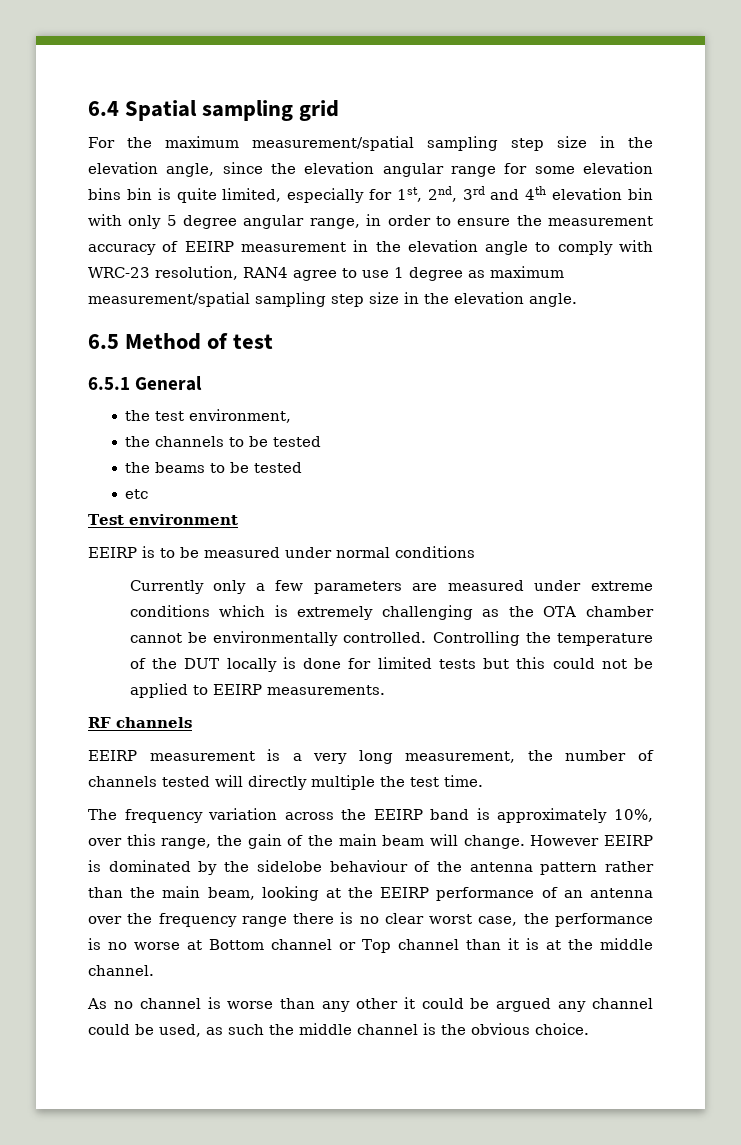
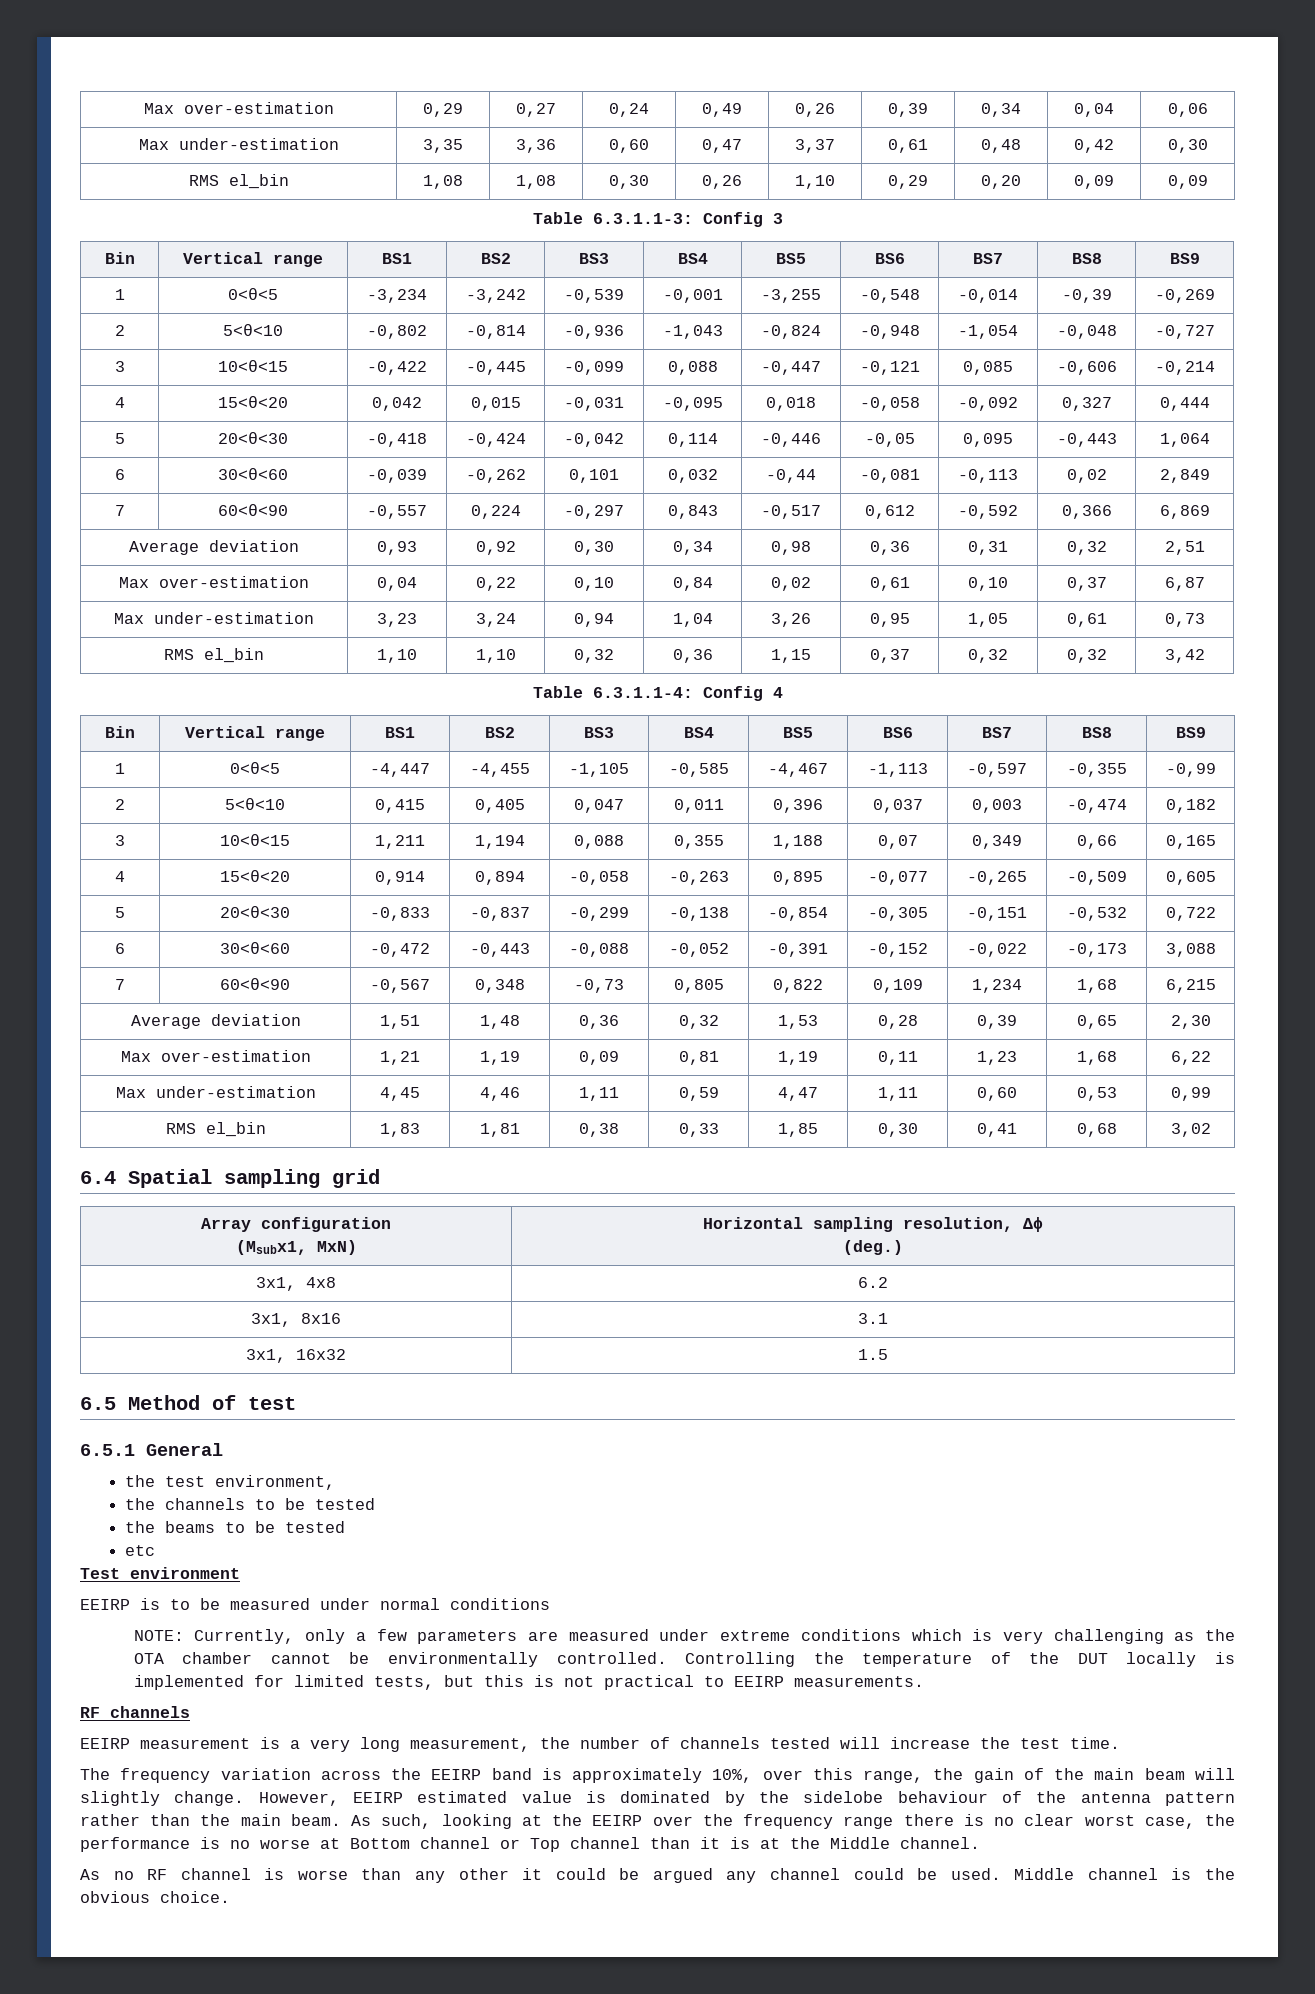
[88,100,340,121] [88,136,653,151] [88,162,653,177] [88,186,654,203] [88,214,653,229] [88,240,653,255] [88,266,564,281] [88,292,577,307] 6.4 Spatial sampling grid // For the maximum measurement/spatial sampling step size in the elevation angle, since the elevation angular range for some elevation bins bin is quite limited, especially for 1st, 2nd, 3rd and 4th elevation bin with only 5 degree angular range, in order to ensure the measurement accuracy of EEIRP measurement in the elevation angle to comply with WRC-23 resolution, RAN4 agree to use 1 degree as maximum measurement/spatial sampling step size in the elevation angle. -> [143,102,334,114] [423,103,463,117] [516,103,556,117] [609,103,649,117] [702,103,742,117] [795,103,835,117] [888,103,928,117] [981,103,1021,117] [1074,103,1114,117] [1167,103,1208,117] [138,138,339,150] [423,139,463,153] [516,139,556,153] [609,139,649,153] [702,139,742,153] [795,139,835,153] [888,139,928,153] [981,139,1021,153] [1074,139,1114,153] [1167,139,1208,153] [188,174,289,189] [423,175,463,189] [516,175,556,189] [609,175,649,189] [702,175,742,189] [795,175,835,189] [888,175,928,189] [981,175,1021,189] [1074,175,1114,189] [1167,175,1208,189] [532,212,783,227] [104,252,135,264] [183,252,323,267] [382,253,412,264] [480,253,511,264] [579,253,609,264] [677,253,708,264] [776,253,806,264] [874,253,905,264] [973,253,1003,264] [1071,253,1102,264] [1169,253,1200,264] [114,289,125,300] [228,288,278,300] [367,289,427,303] [465,289,526,303] [564,289,624,303] [662,289,723,303] [761,289,821,303] [859,289,920,303] [958,289,1018,303] [1061,289,1112,303] [1154,289,1215,303] [114,325,125,336] [223,324,283,336] [367,325,427,339] [465,325,526,339] [564,325,624,339] [662,325,723,339] [761,325,821,339] [859,325,920,339] [958,325,1018,339] [1056,325,1117,339] [1154,325,1215,339] [114,361,125,372] [218,360,288,372] [367,361,427,375] [465,361,526,375] [564,361,624,375] [667,361,718,375] [761,361,821,375] [859,361,920,375] [963,361,1013,375] [1056,361,1117,375] [1154,361,1215,375] [114,397,125,408] [218,396,288,408] [372,397,422,411] [470,397,521,411] [564,397,624,411] [662,397,723,411] [766,397,816,411] [859,397,920,411] [958,397,1018,411] [1061,397,1112,411] [1159,397,1210,411] [114,433,125,444] [218,432,288,444] [367,433,427,447] [465,433,526,447] [564,433,624,447] [667,433,718,447] [761,433,821,447] [864,433,915,447] [963,433,1013,447] [1056,433,1117,447] [1159,433,1210,447] [114,469,125,480] [218,468,288,480] [367,469,427,483] [465,469,526,483] [569,469,619,483] [667,469,718,483] [766,469,816,483] [859,469,920,483] [958,469,1018,483] [1066,469,1107,483] [1159,469,1210,483] [114,505,125,516] [218,504,288,516] [367,505,427,519] [470,505,521,519] [564,505,624,519] [667,505,718,519] [761,505,821,519] [864,505,915,519] [958,505,1018,519] [1061,505,1112,519] [1159,505,1210,519] [129,540,299,555] [377,541,417,555] [475,541,516,555] [574,541,614,555] [672,541,713,555] [771,541,811,555] [869,541,910,555] [968,541,1008,555] [1066,541,1107,555] [1164,541,1205,555] [119,576,309,588] [377,577,417,591] [475,577,516,591] [574,577,614,591] [672,577,713,591] [771,577,811,591] [869,577,910,591] [968,577,1008,591] [1066,577,1107,591] [1164,577,1205,591] [114,612,314,624] [377,613,417,627] [475,613,516,627] [574,613,614,627] [672,613,713,627] [771,613,811,627] [869,613,910,627] [968,613,1008,627] [1066,613,1107,627] [1164,613,1205,627] [164,648,264,663] [377,649,417,663] [475,649,516,663] [574,649,614,663] [672,649,713,663] [771,649,811,663] [869,649,910,663] [968,649,1008,663] [1066,649,1107,663] [1164,649,1205,663] [532,686,783,701] [105,726,135,738] [185,726,325,741] [385,727,415,738] [484,727,515,738] [584,727,614,738] [683,727,714,738] [783,727,813,738] [882,727,913,738] [982,727,1012,738] [1081,727,1112,738] [1175,727,1206,738] [115,763,125,774] [230,762,280,774] [370,763,430,777] [469,763,530,777] [569,763,629,777] [668,763,729,777] [768,763,828,777] [867,763,928,777] [967,763,1027,777] [1066,763,1127,777] [1165,763,1216,777] [115,799,125,810] [225,798,285,810] [375,799,425,813] [474,799,525,813] [574,799,624,813] [673,799,724,813] [773,799,823,813] [872,799,923,813] [972,799,1022,813] [1066,799,1127,813] [1165,799,1216,813] [115,835,125,846] [220,834,290,846] [375,835,425,849] [474,835,525,849] [574,835,624,849] [673,835,724,849] [773,835,823,849] [877,835,918,849] [972,835,1022,849] [1076,835,1117,849] [1165,835,1216,849] [115,871,125,882] [220,870,290,882] [375,871,425,885] [474,871,525,885] [569,871,629,885] [668,871,729,885] [773,871,823,885] [867,871,928,885] [967,871,1027,885] [1066,871,1127,885] [1165,871,1216,885] [115,907,125,918] [220,906,290,918] [370,907,430,921] [469,907,530,921] [569,907,629,921] [668,907,729,921] [768,907,828,921] [867,907,928,921] [967,907,1027,921] [1066,907,1127,921] [1165,907,1216,921] [115,943,125,954] [220,942,290,954] [370,943,430,957] [469,943,530,957] [569,943,629,957] [668,943,729,957] [768,943,828,957] [867,943,928,957] [967,943,1027,957] [1066,943,1127,957] [1165,943,1216,957] [115,979,125,990] [220,978,290,990] [370,979,430,993] [474,979,525,993] [574,979,624,993] [673,979,724,993] [773,979,823,993] [872,979,923,993] [972,979,1022,993] [1076,979,1117,993] [1165,979,1216,993] [130,1014,301,1029] [380,1015,420,1029] [479,1015,520,1029] [579,1015,619,1029] [678,1015,719,1029] [778,1015,818,1029] [877,1015,918,1029] [977,1015,1017,1029] [1076,1015,1117,1029] [1170,1015,1211,1029] [120,1050,311,1062] [380,1051,420,1065] [479,1051,520,1065] [579,1051,619,1065] [678,1051,719,1065] [778,1051,818,1065] [877,1051,918,1065] [977,1051,1017,1065] [1076,1051,1117,1065] [1170,1051,1211,1065] [115,1086,316,1098] [380,1087,420,1101] [479,1087,520,1101] [579,1087,619,1101] [678,1087,719,1101] [778,1087,818,1101] [877,1087,918,1101] [977,1087,1017,1101] [1076,1087,1117,1101] [1170,1087,1211,1101] [165,1122,266,1137] [380,1123,420,1137] [479,1123,520,1137] [579,1123,619,1137] [678,1123,719,1137] [778,1123,818,1137] [877,1123,918,1137] [977,1123,1017,1137] [1076,1123,1117,1137] [1170,1123,1211,1137] [80,1169,380,1188] [201,1217,391,1232] [235,1240,357,1255] [703,1217,1043,1232] [843,1240,903,1255] [256,1277,336,1291] [858,1277,888,1288] [251,1313,341,1327] [858,1313,888,1324] [246,1349,346,1363] [858,1349,888,1360] Max over-estimation | 0,29 | 0,27 | 0,24 | 0,49 | 0,26 | 0,39 | 0,34 | 0,04 | 0,06 // Max under-estimation | 3,35 | 3,36 | 0,60 | 0,47 | 3,37 | 0,61 | 0,48 | 0,42 | 0,30 // RMS el_bin | 1,08 | 1,08 | 0,30 | 0,26 | 1,10 | 0,29 | 0,20 | 0,09 | 0,09 // Table 6.3.1.1-3: Config 3 // Bin | Vertical range | BS1 | BS2 | BS3 | BS4 | BS5 | BS6 | BS7 | BS8 | BS9 // 1 | 0<θ<5 | -3,234 | -3,242 | -0,539 | -0,001 | -3,255 | -0,548 | -0,014 | -0,39 | -0,269 // 2 | 5<θ<10 | -0,802 | -0,814 | -0,936 | -1,043 | -0,824 | -0,948 | -1,054 | -0,048 | -0,727 // 3 | 10<θ<15 | -0,422 | -0,445 | -0,099 | 0,088 | -0,447 | -0,121 | 0,085 | -0,606 | -0,214 // 4 | 15<θ<20 | 0,042 | 0,015 | -0,031 | -0,095 | 0,018 | -0,058 | -0,092 | 0,327 | 0,444 // 5 | 20<θ<30 | -0,418 | -0,424 | -0,042 | 0,114 | -0,446 | -0,05 | 0,095 | -0,443 | 1,064 // 6 | 30<θ<60 | -0,039 | -0,262 | 0,101 | 0,032 | -0,44 | -0,081 | -0,113 | 0,02 | 2,849 // 7 | 60<θ<90 | -0,557 | 0,224 | -0,297 | 0,843 | -0,517 | 0,612 | -0,592 | 0,366 | 6,869 // Average deviation | 0,93 | 0,92 | 0,30 | 0,34 | 0,98 | 0,36 | 0,31 | 0,32 | 2,51 // Max over-estimation | 0,04 | 0,22 | 0,10 | 0,84 | 0,02 | 0,61 | 0,10 | 0,37 | 6,87 // Max under-estimation | 3,23 | 3,24 | 0,94 | 1,04 | 3,26 | 0,95 | 1,05 | 0,61 | 0,73 // RMS el_bin | 1,10 | 1,10 | 0,32 | 0,36 | 1,15 | 0,37 | 0,32 | 0,32 | 3,42 // Table 6.3.1.1-4: Config 4 // Bin | Vertical range | BS1 | BS2 | BS3 | BS4 | BS5 | BS6 | BS7 | BS8 | BS9 // 1 | 0<θ<5 | -4,447 | -4,455 | -1,105 | -0,585 | -4,467 | -1,113 | -0,597 | -0,355 | -0,99 // 2 | 5<θ<10 | 0,415 | 0,405 | 0,047 | 0,011 | 0,396 | 0,037 | 0,003 | -0,474 | 0,182 // 3 | 10<θ<15 | 1,211 | 1,194 | 0,088 | 0,355 | 1,188 | 0,07 | 0,349 | 0,66 | 0,165 // 4 | 15<θ<20 | 0,914 | 0,894 | -0,058 | -0,263 | 0,895 | -0,077 | -0,265 | -0,509 | 0,605 // 5 | 20<θ<30 | -0,833 | -0,837 | -0,299 | -0,138 | -0,854 | -0,305 | -0,151 | -0,532 | 0,722 // 6 | 30<θ<60 | -0,472 | -0,443 | -0,088 | -0,052 | -0,391 | -0,152 | -0,022 | -0,173 | 3,088 // 7 | 60<θ<90 | -0,567 | 0,348 | -0,73 | 0,805 | 0,822 | 0,109 | 1,234 | 1,68 | 6,215 // Average deviation | 1,51 | 1,48 | 0,36 | 0,32 | 1,53 | 0,28 | 0,39 | 0,65 | 2,30 // Max over-estimation | 1,21 | 1,19 | 0,09 | 0,81 | 1,19 | 0,11 | 1,23 | 1,68 | 6,22 // Max under-estimation | 4,45 | 4,46 | 1,11 | 0,59 | 4,47 | 1,11 | 0,60 | 0,53 | 0,99 // RMS el_bin | 1,83 | 1,81 | 0,38 | 0,33 | 1,85 | 0,30 | 0,41 | 0,68 | 3,02 // 6.4 Spatial sampling grid // Array configuration // (Msubx1, MxN) | Horizontal sampling resolution, Δϕ // (deg.) // 3x1, 4x8 | 6.2 // 3x1, 8x16 | 3.1 // 3x1, 16x32 | 1.5
[129,580,204,594] Currently -> [133,1629,295,1644] NOTE: Currently,
[297,606,374,620] extremely -> [1002,1631,1043,1644] very
[303,658,342,669] done -> [133,1675,244,1690] implemented
[438,659,476,669] tests -> [373,1676,434,1690] tests,
[552,658,653,669] [129,683,188,698] could not be applied -> [533,1675,694,1690] is not practical
[248,775,375,790] directly multiple -> [890,1737,970,1749] increase
[463,835,653,849] change. However EEIRP -> [80,1791,572,1806] slightly change. However, EEIRP estimated value
[207,887,255,900] beam, -> [290,1814,432,1829] beam. As such,
[436,887,653,901] performance of an antenna -> (643, 1820) none
[599,938,653,950] middle -> [830,1837,890,1849] Middle
(133, 1005) none -> [147,1869,168,1880] RF
[159,1023,352,1037] used, as such the middle -> [950,1868,1075,1880] used. Middle

